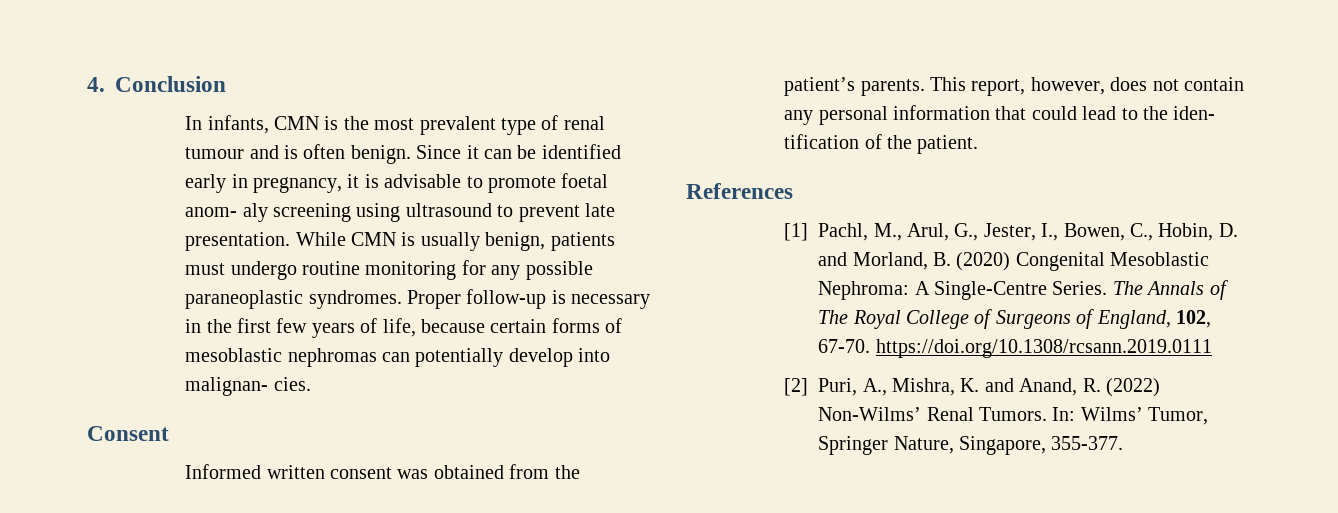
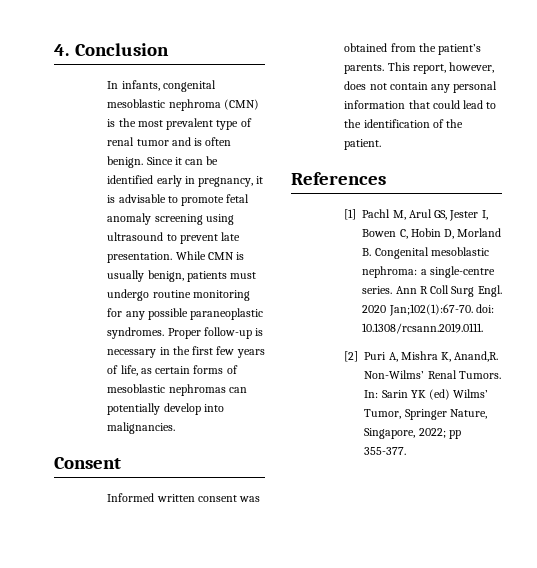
[274,116,320,130] CMN -> [162,80,216,92] [107,99,259,111] congenital mesoblastic nephroma (CMN)
[185,147,245,159] tumour -> [136,139,169,146] tumor
[561,173,609,188] [185,203,268,222] foetal anom- aly -> [226,194,250,203] [107,213,152,225] fetal anomaly
[421,319,486,333] because -> [140,368,152,374] as
[185,377,311,396] malignan- cies. -> [107,422,176,434] malignancies.
[1173,106,1216,120] [784,134,860,149] iden- tification -> [363,119,430,128] identification
[818,223,1238,241] [818,252,1210,271] [818,280,1228,300] [818,309,1212,329] [818,339,1212,358] [784,378,1161,397] Pachl, M., Arul, G., Jester, I., Bowen, C., Hobin, D. and Morland, B. (2020) Congenital Mesoblastic Nephroma: A Single-Centre Series. The Annals of The Royal College of Surgeons of England, 102, 67-70. https://doi.org/10.1308/rcsann.2019.0111 // [2] Puri, A., Mishra, K. and Anand, R. (2022) -> [362,209,488,221] [362,228,502,239] [362,247,489,259] [362,266,495,278] [362,285,502,297] [362,304,494,316] [362,323,484,334] [344,351,499,362] Pachl M, Arul GS, Jester I, Bowen C, Hobin D, Morland B. Congenital mesoblastic nephroma: a single-centre series. Ann R Coll Surg Engl. 2020 Jan;102(1):67-70. doi: 10.1308/rcsann.2019.0111. // [2] Puri A, Mishra K, Anand,R.
(1076, 414) none -> [381,389,451,400] Sarin YK (ed)
(1047, 445) none -> [418,428,461,439] 2022; pp

